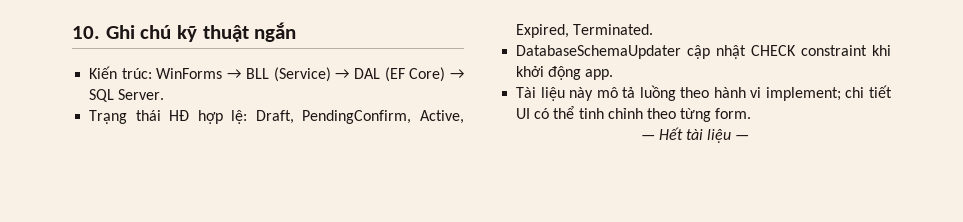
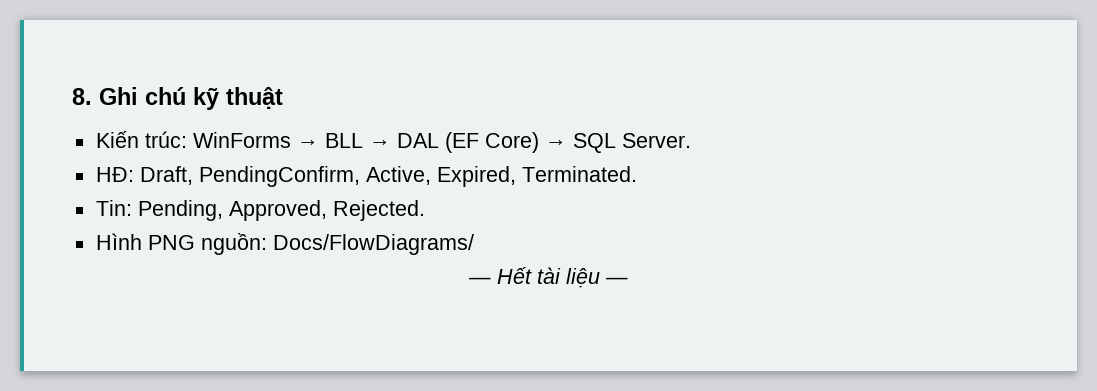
[72,26,100,39] 10. -> [72,88,92,105] 8.
[254,22,297,42] ngắn -> (283, 98) none
[273,67,331,82] (Service) -> (363, 140) none
[89,110,248,124] Trạng thái HĐ hợp lệ: -> [95,167,134,182] HĐ:
[516,45,891,59] [516,66,614,80] [516,85,892,101] [516,106,752,122] DatabaseSchemaUpdater cập nhật CHECK constraint khi khởi động app. // Tài liệu này mô tả luồng theo hành vi implement; chi tiết UI có thể tinh chỉnh theo từng form. -> [95,200,425,221] [95,233,474,255] Tin: Pending, Approved, Rejected. // Hình PNG nguồn: Docs/FlowDiagrams/

